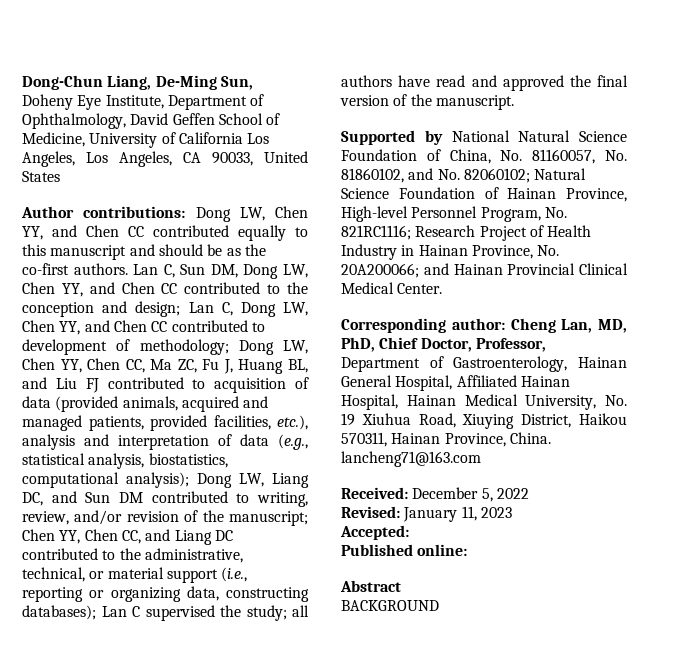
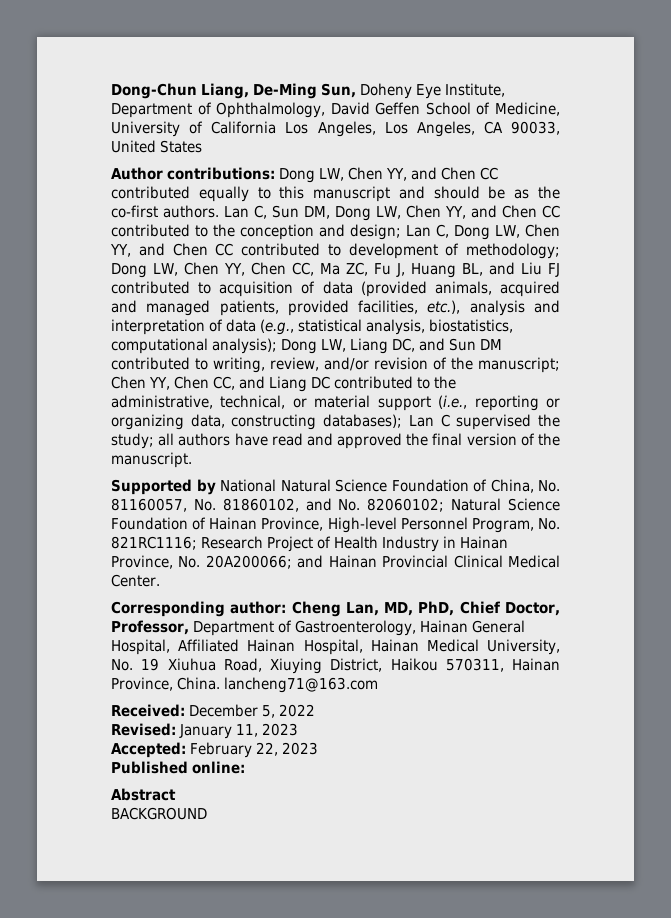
(409, 532) none -> [190,742,319,758] February 22, 2023

